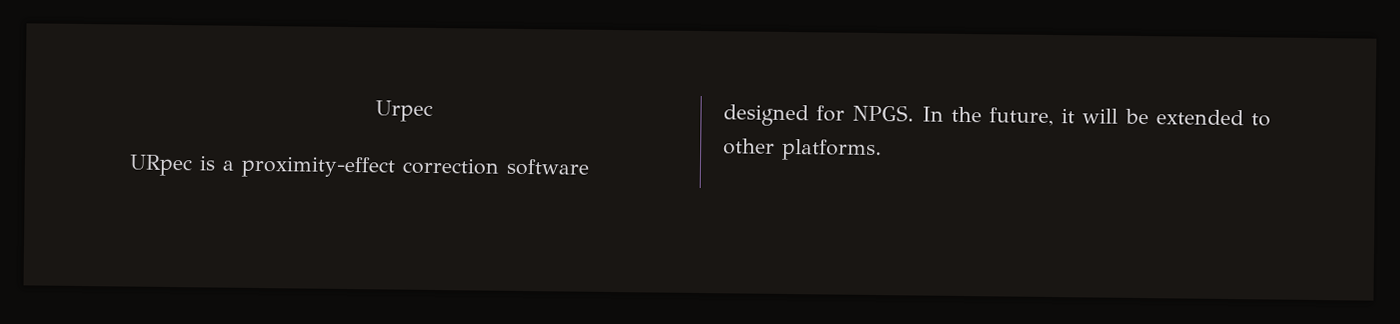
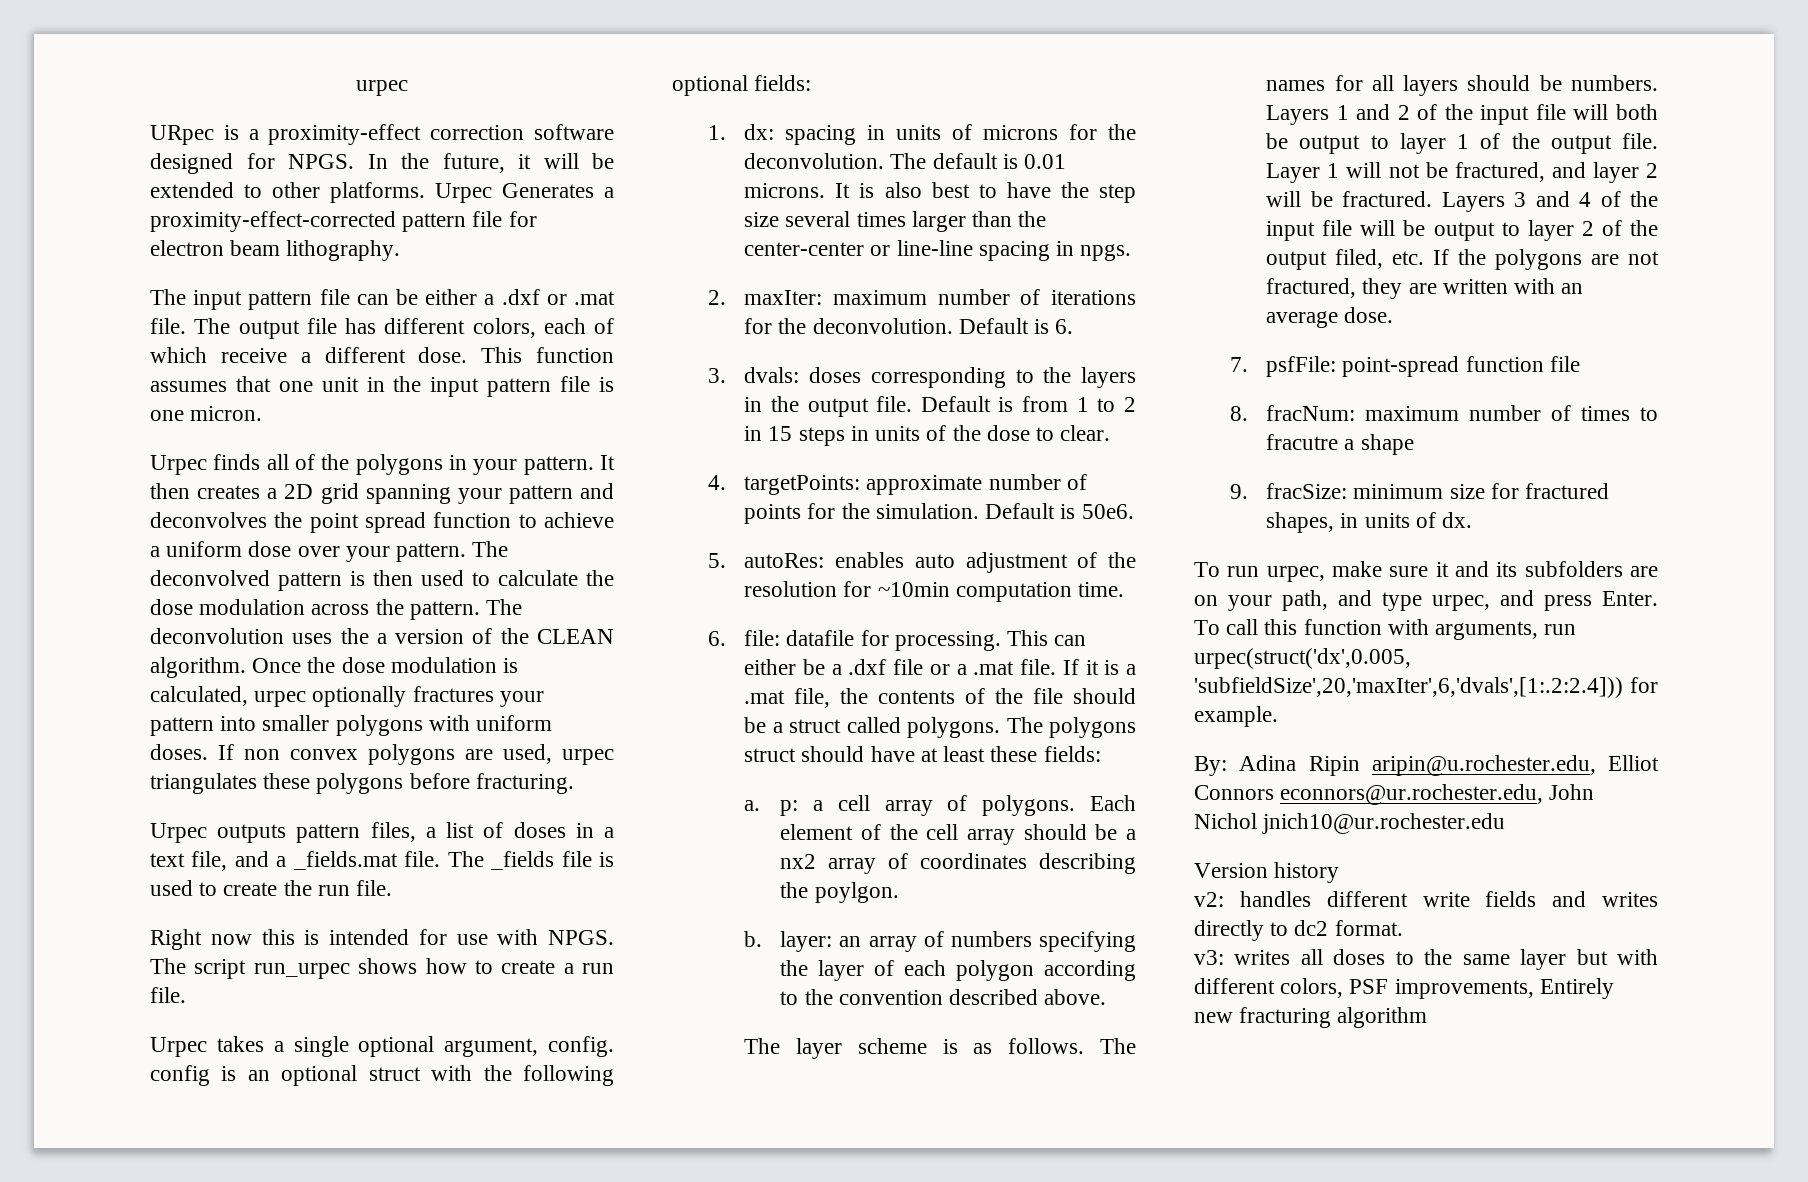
[375,100,433,122] Urpec -> [356,80,408,96] urpec
(882, 150) none -> [435,183,614,203] [150,211,537,232] [150,240,401,261] [150,289,615,310] [150,318,614,339] [150,347,614,363] [150,376,615,397] [150,406,263,421] [150,454,615,475] [150,483,614,504] [150,512,614,533] [150,541,509,562] [150,570,614,591] [150,599,523,620] [150,628,614,644] [150,657,519,678] [150,686,544,707] [150,715,553,736] [150,744,614,765] [150,773,574,794] [150,822,614,843] [150,851,614,871] [150,880,393,896] [150,929,614,950] [150,958,614,979] [150,987,186,1003] [150,1036,614,1057] [150,1065,614,1086] [672,75,812,96] [708,124,1136,145] [744,153,1067,169] [744,182,1136,203] [744,211,1047,232] [744,240,1132,261] [708,289,1136,305] [744,318,1074,334] [708,367,1136,388] [744,396,1136,417] [744,425,1111,446] [708,474,1087,495] [744,503,1134,524] [708,552,1136,573] [744,581,1125,602] [708,630,1087,651] [744,659,1136,675] [744,688,1136,708] [744,717,1136,738] [744,746,1101,762] [744,795,1136,816] [780,824,1136,845] [780,853,1136,874] [780,882,899,903] [744,931,1136,952] [780,960,1136,981] [780,989,1107,1005] [744,1038,1136,1059] [1266,75,1658,96] [1266,104,1658,125] [1266,133,1658,154] [1266,162,1658,183] [1266,191,1658,212] [1266,220,1658,241] [1266,249,1659,270] [1266,278,1584,299] [1266,307,1394,328] [1230,356,1580,377] [1230,405,1658,421] [1266,434,1414,455] [1230,483,1610,499] [1266,512,1473,533] [1194,561,1658,582] [1194,590,1658,611] [1194,619,1577,640] [1194,648,1411,669] [1194,677,1658,698] [1194,706,1278,727] [1194,755,1659,776] [1194,784,1595,805] [1194,813,1506,834] [1194,862,1340,883] [1194,891,1658,907] [1194,920,1403,941] [1194,949,1658,970] [1194,978,1614,999] [1194,1007,1428,1028] Urpec Generates a proximity-effect-corrected pattern file for electron beam lithography. // The input pattern file can be either a .dxf or .mat file. The output file has different colors, each of which receive a different dose. This function assumes that one unit in the input pattern file is one micron. // Urpec finds all of the polygons in your pattern. It then creates a 2D grid spanning your pattern and deconvolves the point spread function to achieve a uniform dose over your pattern. The deconvolved pattern is then used to calculate the dose modulation across the pattern. The deconvolution uses the a version of the CLEAN algorithm. Once the dose modulation is calculated, urpec optionally fractures your pattern into smaller polygons with uniform doses. If non convex polygons are used, urpec triangulates these polygons before fracturing. // Urpec outputs pattern files, a list of doses in a text file, and a _fields.mat file. The _fields file is used to create the run file. // Right now this is intended for use with NPGS. The script run_urpec shows how to create a run file. // Urpec takes a single optional argument, config. config is an optional struct with the following optional fields: // 1. dx: spacing in units of microns for the deconvolution. The default is 0.01 microns. It is also best to have the step size several times larger than the center-center or line-line spacing in npgs. // 2. maxIter: maximum number of iterations for the deconvolution. Default is 6. // 3. dvals: doses corresponding to the layers in the output file. Default is from 1 to 2 in 15 steps in units of the dose to clear. // 4. targetPoints: approximate number of points for the simulation. Default is 50e6. // 5. autoRes: enables auto adjustment of the resolution for ~10min computation time. // 6. file: datafile for processing. This can either be a .dxf file or a .mat file. If it is a .mat file, the contents of the file should be a struct called polygons. The polygons struct should have at least these fields: // a. p: a cell array of polygons. Each element of the cell array should be a nx2 array of coordinates describing the poylgon. // b. layer: an array of numbers specifying the layer of each polygon according to the convention described above. // The layer scheme is as follows. The names for all layers should be numbers. Layers 1 and 2 of the input file will both be output to layer 1 of the output file. Layer 1 will not be fractured, and layer 2 will be fractured. Layers 3 and 4 of the input file will be output to layer 2 of the output filed, etc. If the polygons are not fractured, they are written with an average dose. // 7. psfFile: point-spread function file // 8. fracNum: maximum number of times to fracutre a shape // 9. fracSize: minimum size for fractured shapes, in units of dx. // To run urpec, make sure it and its subfolders are on your path, and type urpec, and press Enter. To call this function with arguments, run urpec(struct('dx',0.005, 'subfieldSize',20,'maxIter',6,'dvals',[1:.2:2.4])) for example. // By: Adina Ripin aripin@u.rochester.edu, Elliot Connors econnors@ur.rochester.edu, John Nichol jnich10@ur.rochester.edu // Version history // v2: handles different write fields and writes directly to dc2 format. // v3: writes all doses to the same layer but with different colors, PSF improvements, Entirely new fracturing algorithm

